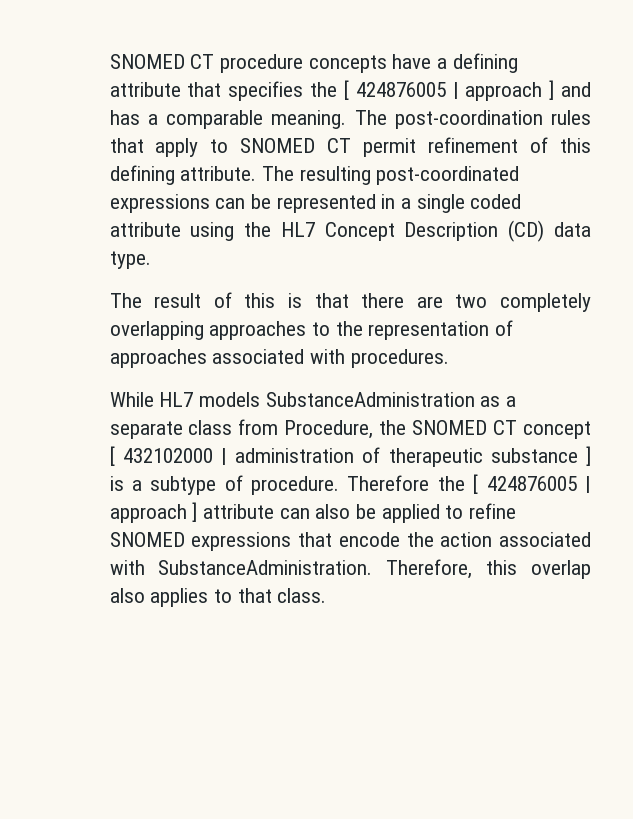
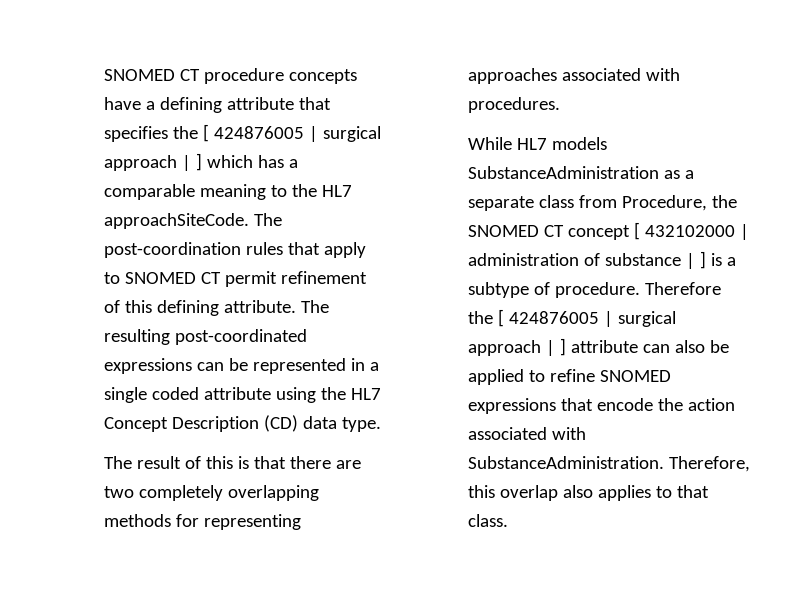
[465,80,591,101] [109,110,347,129] approach ] and has a comparable meaning. -> [323,126,382,142] [104,153,299,171] [104,184,353,200] [104,213,250,229] surgical approach | ] which has a comparable meaning to the HL7 approachSiteCode.
[209,320,513,340] approaches to the representation of -> [104,514,302,530] methods for representing
[388,448,578,467] therapeutic substance -> [605,253,696,269] substance |
[109,504,187,523] approach -> [618,311,677,327] [468,340,556,356] surgical approach |

